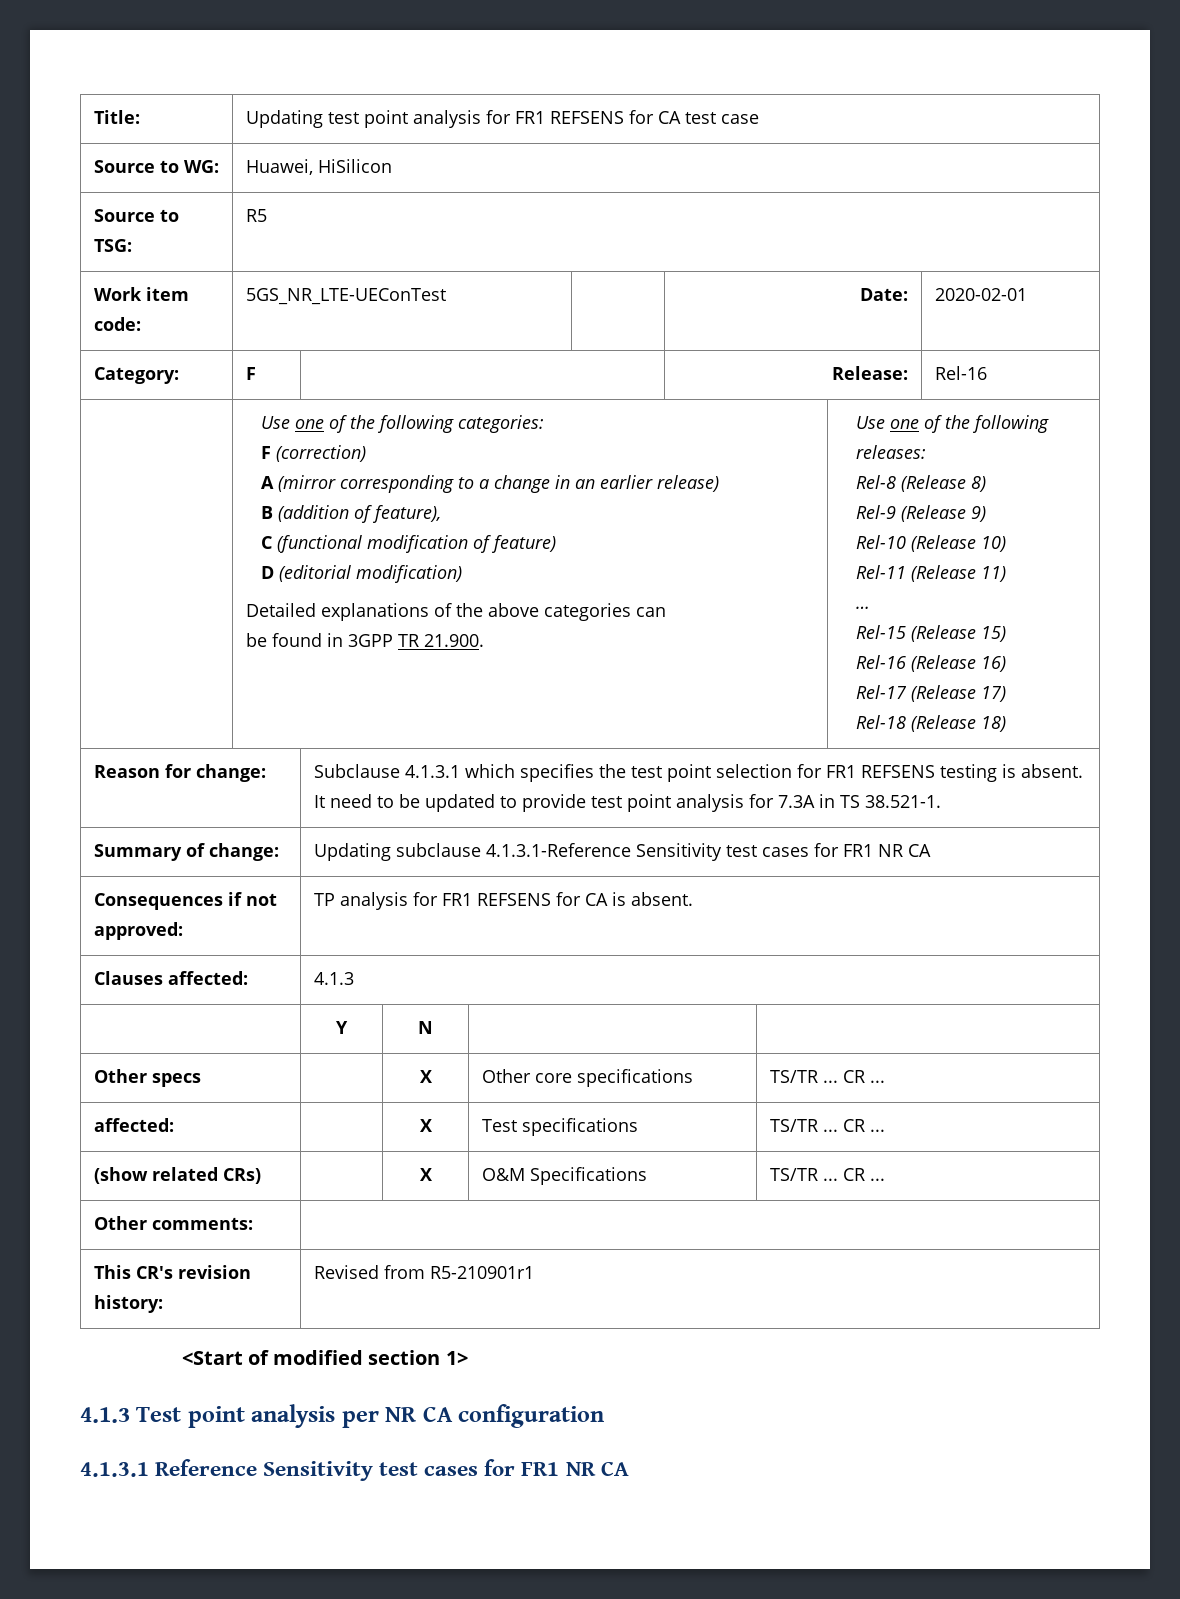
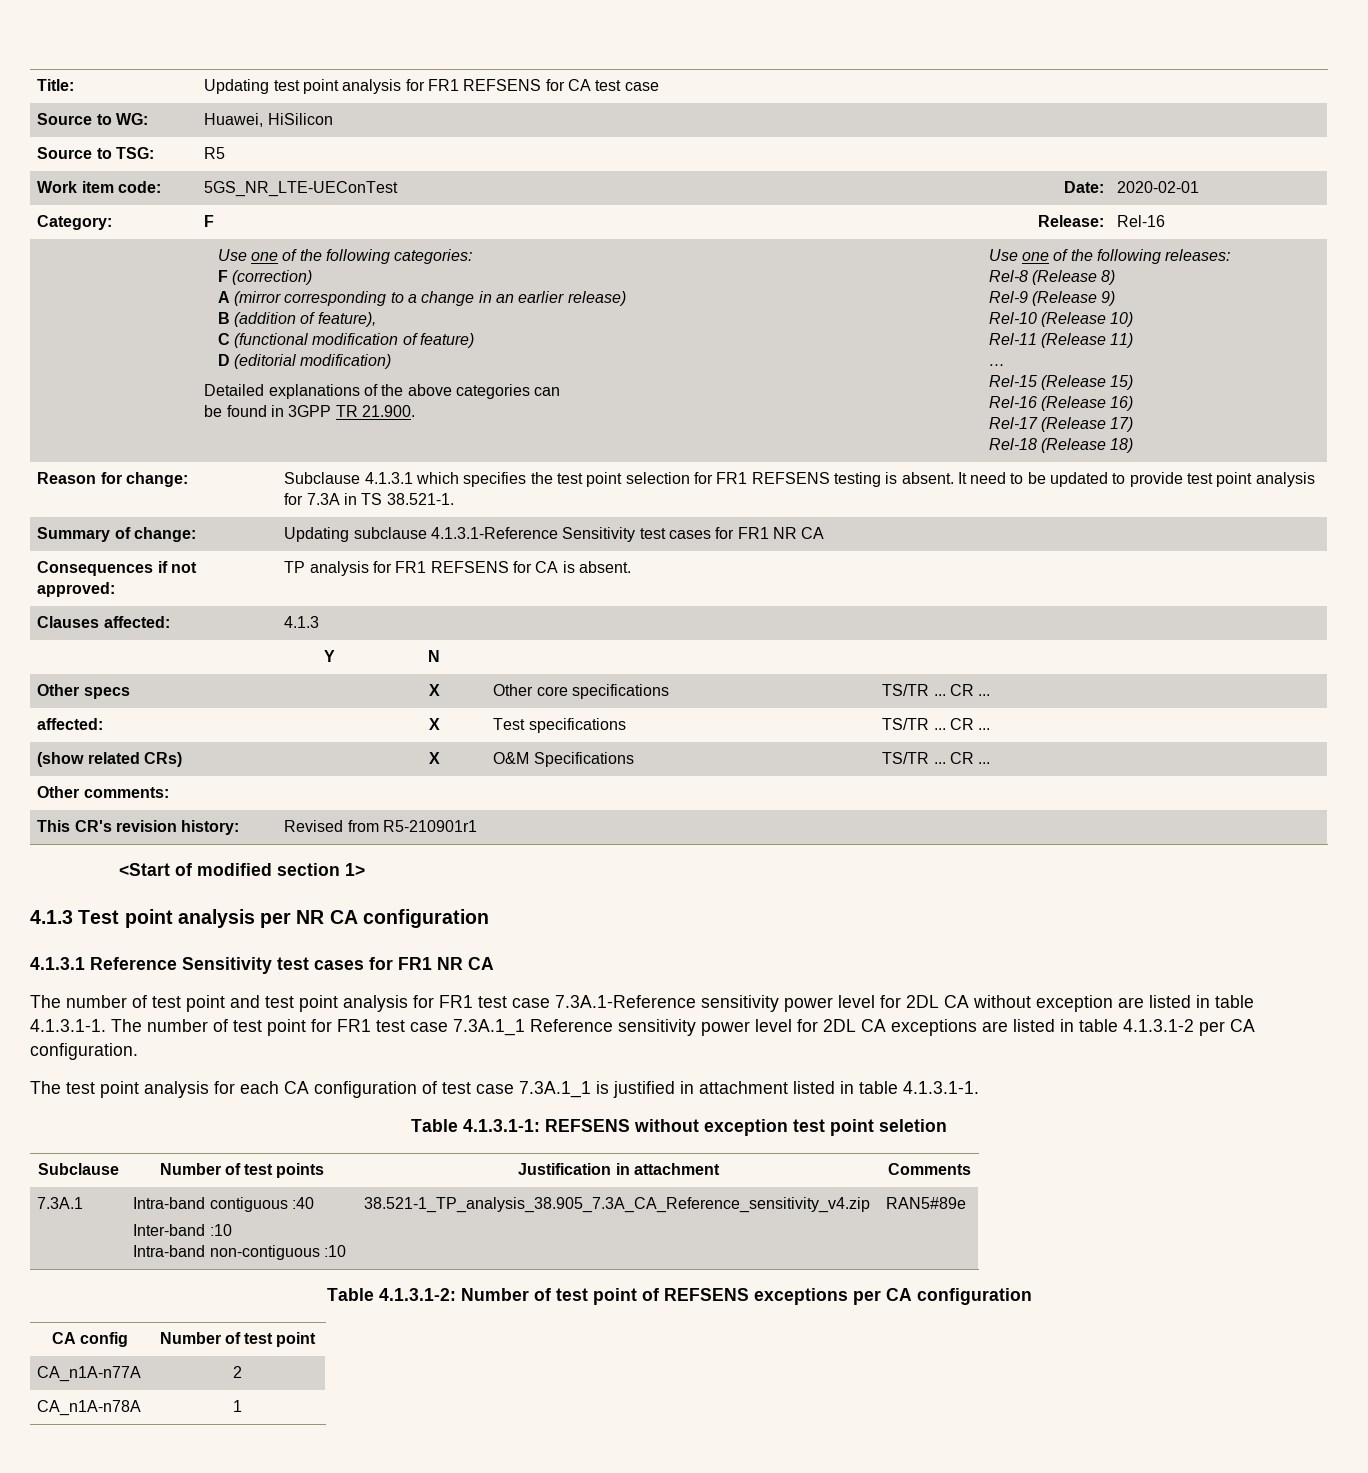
(629, 1468) none -> [30,995,1254,1012] [30,1019,1255,1036] [30,1043,138,1060] [30,1081,979,1098] [411,1119,947,1136] [38,1163,119,1175] [159,1163,325,1178] [518,1163,720,1175] [887,1163,971,1175] [37,1197,84,1209] [133,1197,314,1212] [133,1224,232,1236] [133,1245,346,1260] [364,1197,871,1213] [886,1197,967,1209] [326,1288,1032,1305] [51,1332,129,1347] [159,1332,317,1347] [37,1366,142,1382] [233,1366,242,1378] [37,1400,142,1416] [233,1400,242,1412] // The number of test point and test point analysis for FR1 test case 7.3A.1-Reference sensitivity power level for 2DL CA without exception are listed in table 4.1.3.1-1. The number of test point for FR1 test case 7.3A.1_1 Reference sensitivity power level for 2DL CA exceptions are listed in table 4.1.3.1-2 per CA configuration. // The test point analysis for each CA configuration of test case 7.3A.1_1 is justified in attachment listed in table 4.1.3.1-1. // Table 4.1.3.1-1: REFSENS without exception test point seletion // Subclause | Number of test points | Justification in attachment | Comments // 7.3A.1 | Intra-band contiguous :40 // Inter-band :10 // Intra-band non-contiguous :10 | 38.521-1_TP_analysis_38.905_7.3A_CA_Reference_sensitivity_v4.zip | RAN5#89e // Table 4.1.3.1-2: Number of test point of REFSENS exceptions per CA configuration // CA config | Number of test point // CA_n1A-n77A | 2 // CA_n1A-n78A | 1

